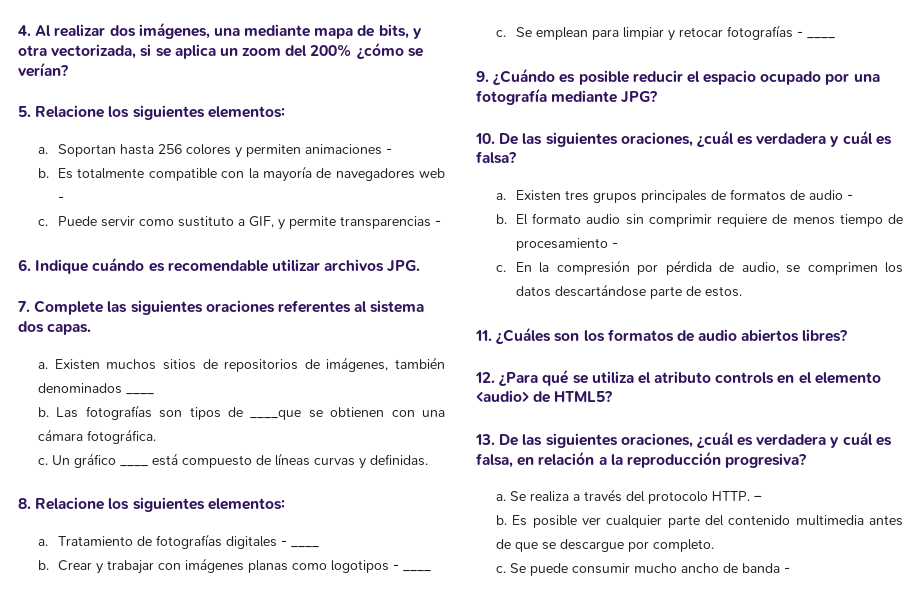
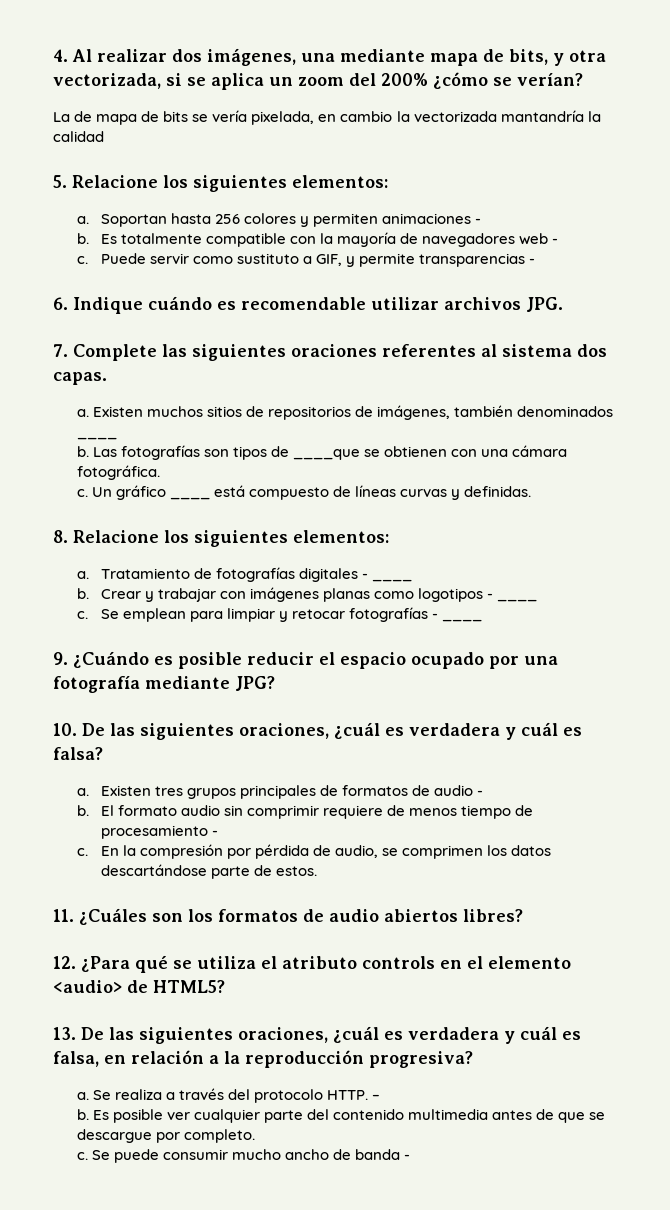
(68, 69) none -> [53,110,601,125] [53,131,104,142] // La de mapa de bits se vería pixelada, en cambio la vectorizada mantandría la calidad

